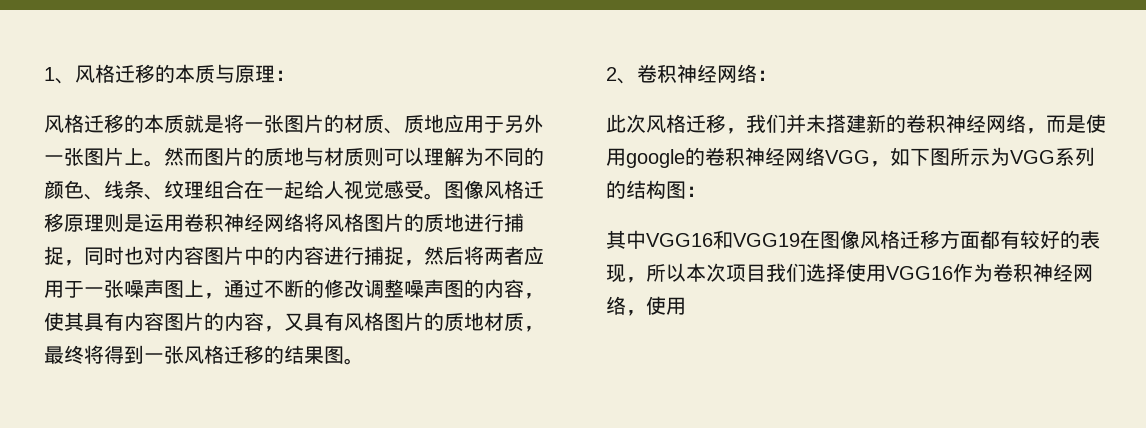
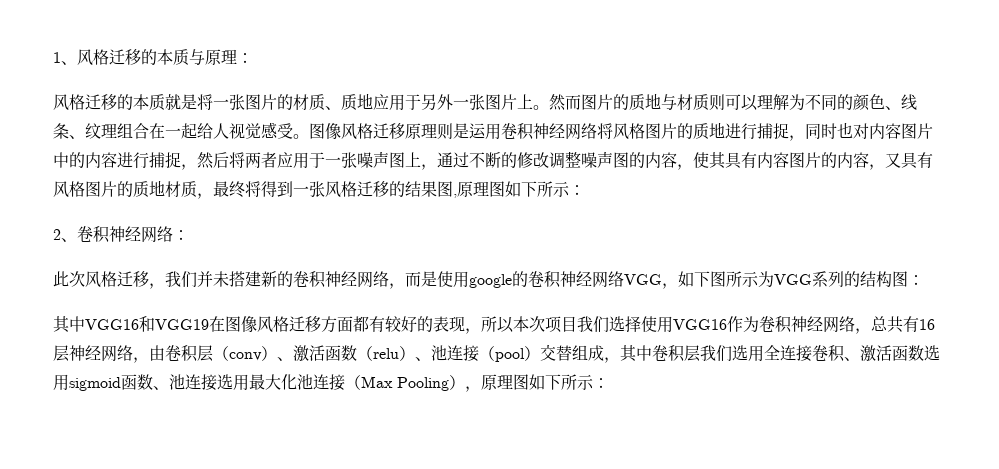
[344,358,364,365] 。 -> [453,181,585,198] ,原理图如下所示：
[646,296,686,315] 使用 -> [871,316,935,333] [53,344,940,363] [53,374,609,392] 总共有16层神经网络，由卷积层（conv）、激活函数（relu）、池连接（pool）交替组成，其中卷积层我们选用全连接卷积、激活函数选用sigmoid函数、池连接选用最大化池连接（Max Pooling），原理图如下所示：

